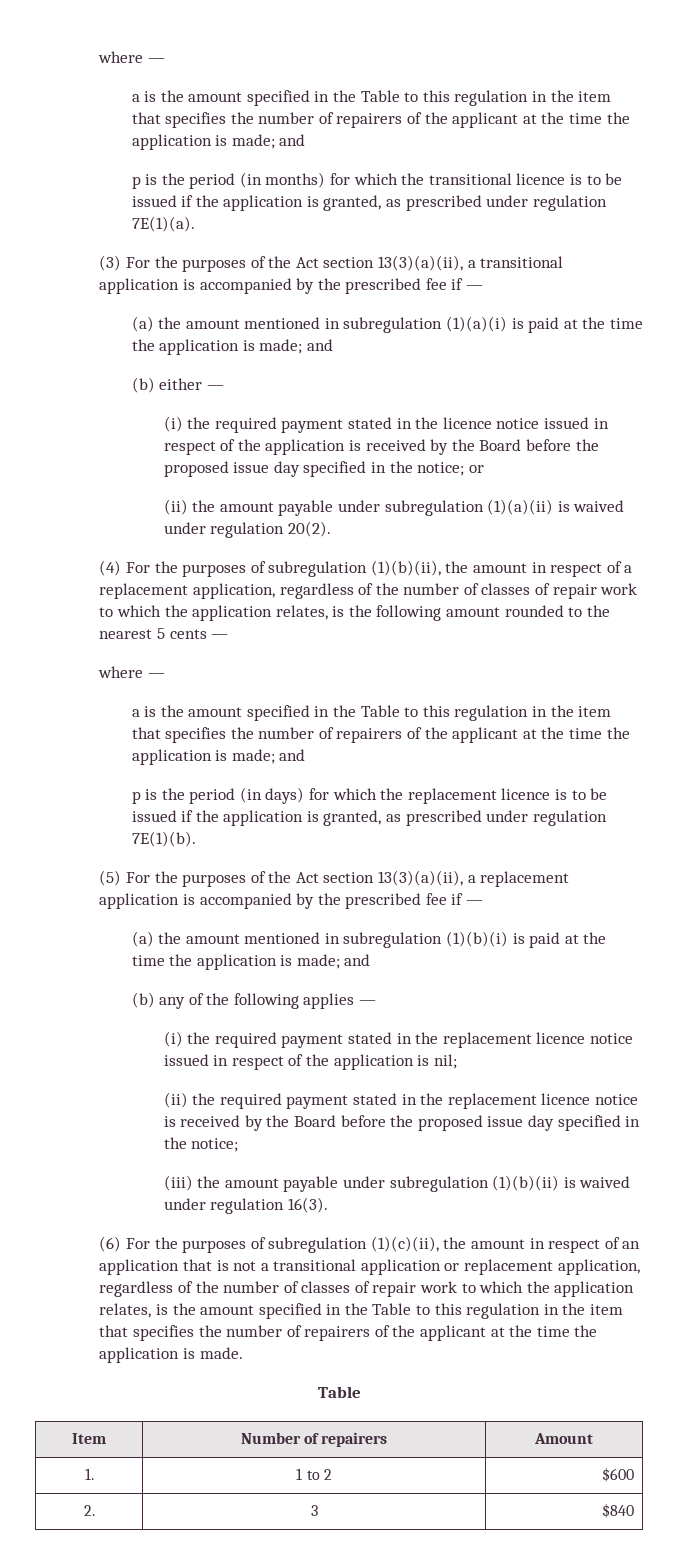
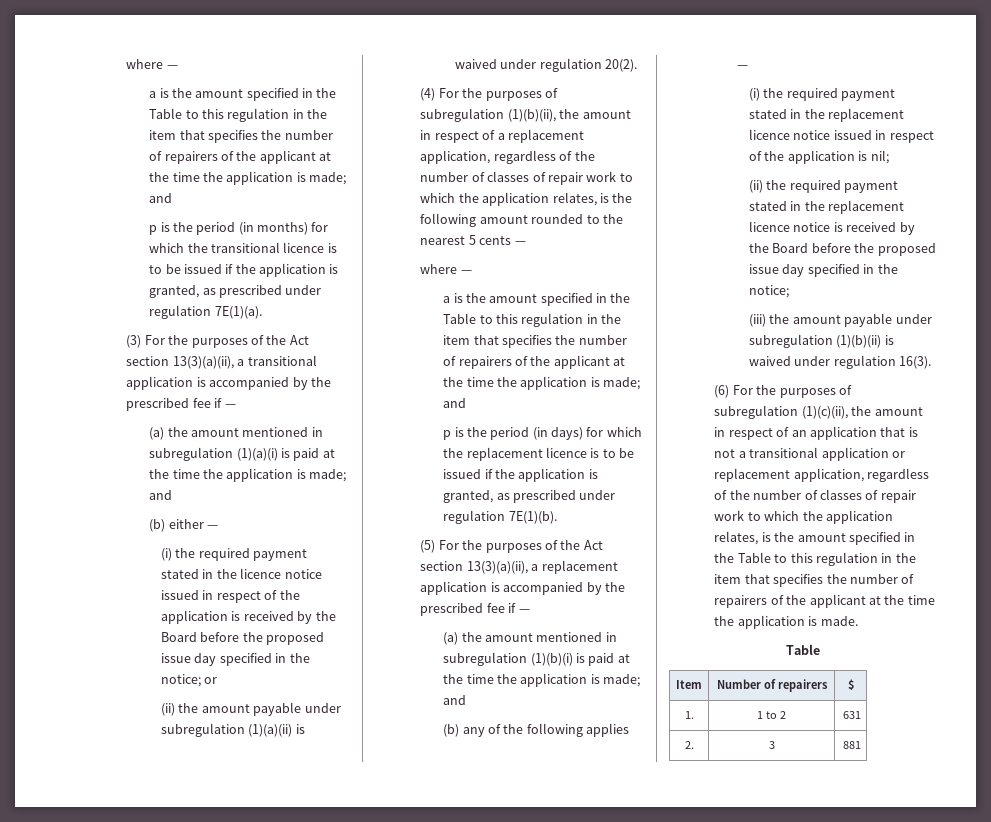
[534,1433,593,1444] Amount -> [847,679,854,690] $
[602,1467,635,1482] $600 -> [842,711,861,719] 631
[602,1503,635,1518] $840 -> [842,741,861,749] 881

